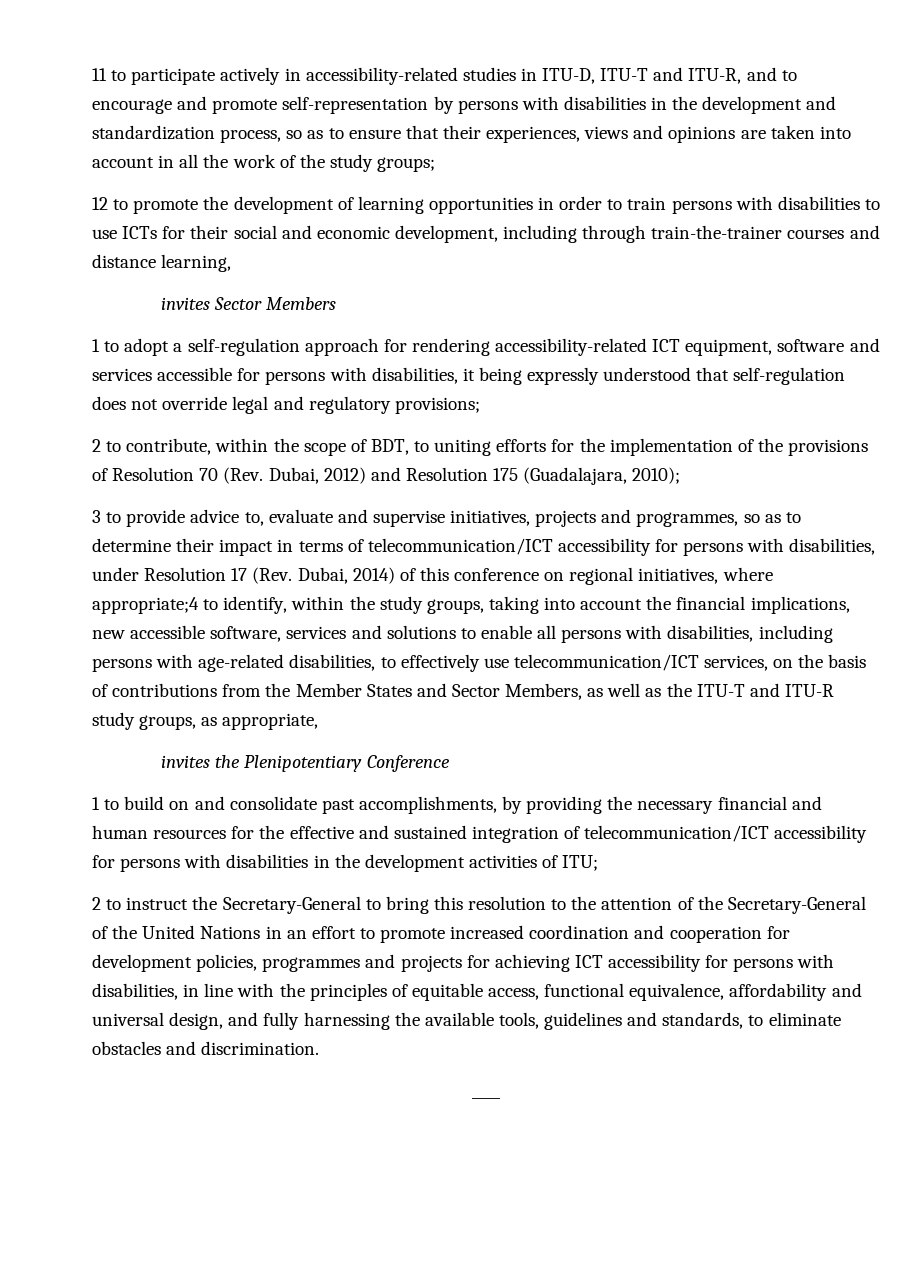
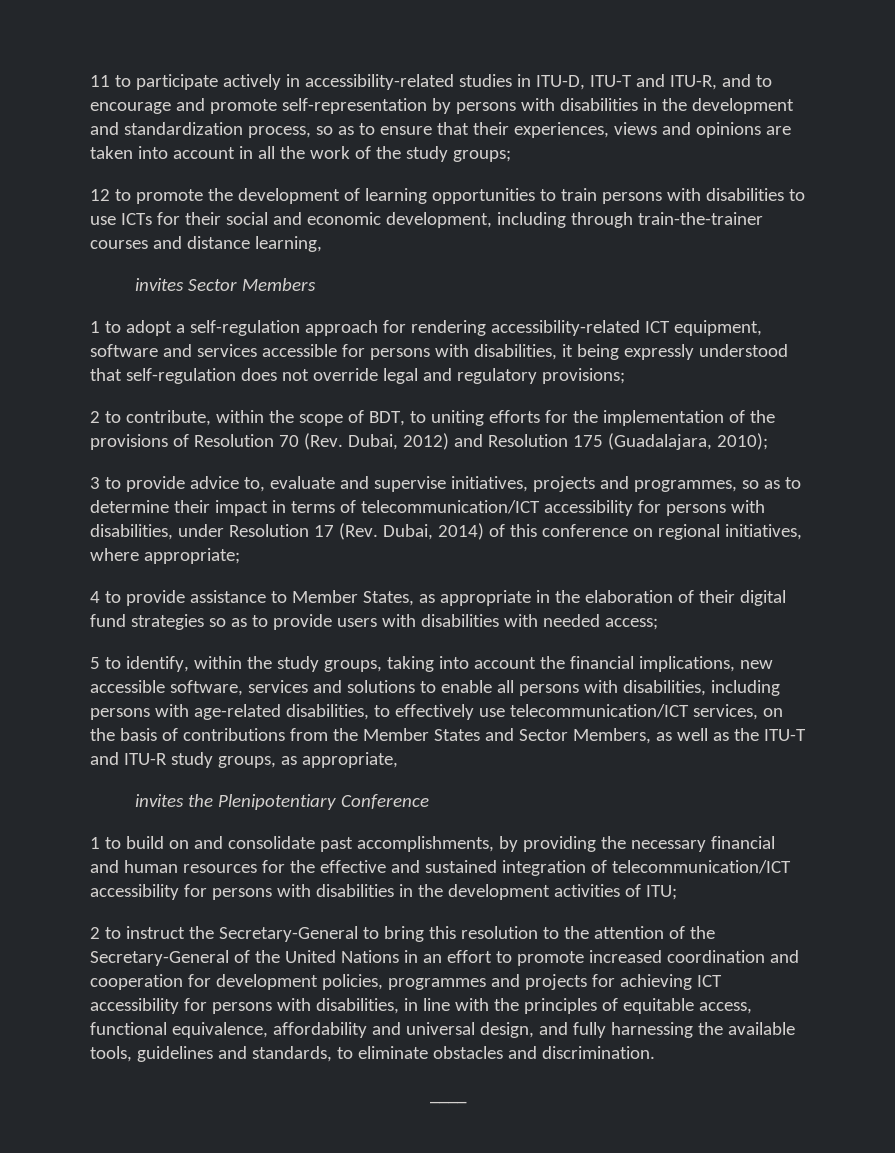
[538,196,603,210] in order -> (535, 196) none
[92,597,199,614] appropriate;4 -> [143,548,240,564] [90,590,786,606] [90,614,658,630] [90,657,100,669] appropriate; // 4 to provide assistance to Member States, as appropriate in the elaboration of their digital fund strategies so as to provide users with disabilities with needed access; // 5

